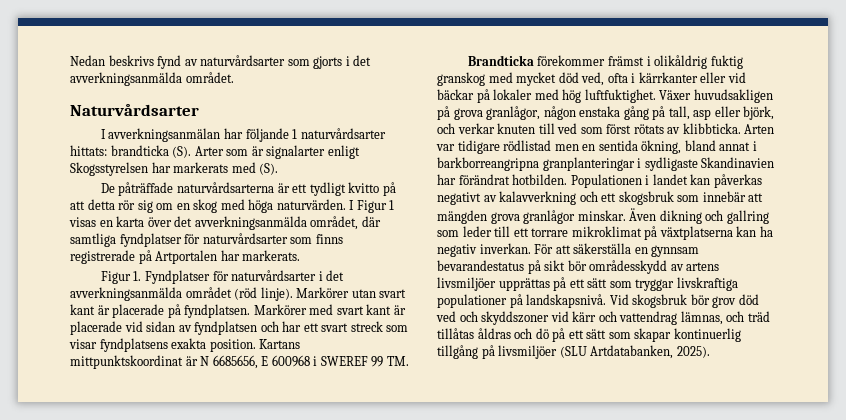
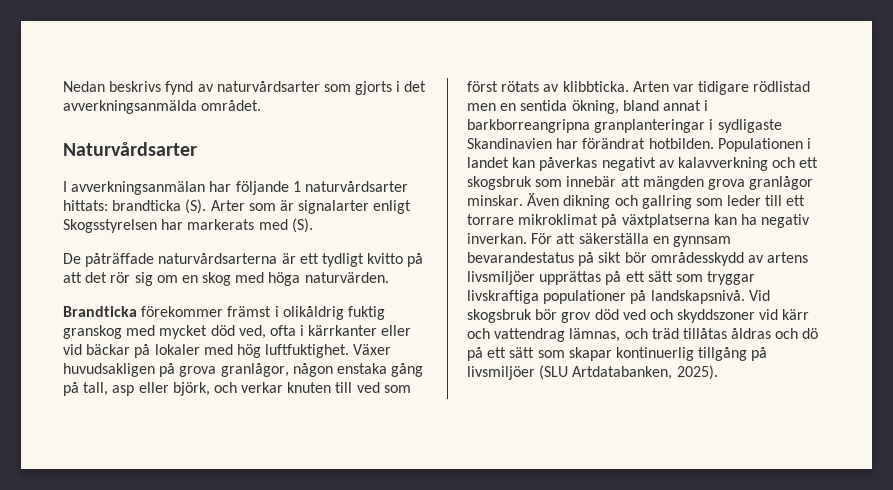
[87,199,115,210] detta -> [85,272,108,283] det
[349,200,395,213] [69,216,381,230] [70,233,343,247] [70,250,301,264] [100,270,345,284] [70,287,407,301] [70,304,406,318] [70,321,409,335] [69,338,301,352] [70,355,409,369] I Figur 1 visas en karta över det avverkningsanmälda området, där samtliga fyndplatser för naturvårdsarter som finns registrerade på Artportalen har markerats. // Figur 1. Fyndplatser för naturvårdsarter i det avverkningsanmälda området (röd linje). Markörer utan svart kant är placerade på fyndplatsen. Markörer med svart kant är placerade vid sidan av fyndplatsen och har ett svart streck som visar fyndplatsens exakta position. Kartans mittpunktskoordinat är N 6685656, E 600968 i SWEREF 99 TM. -> (389, 277) none

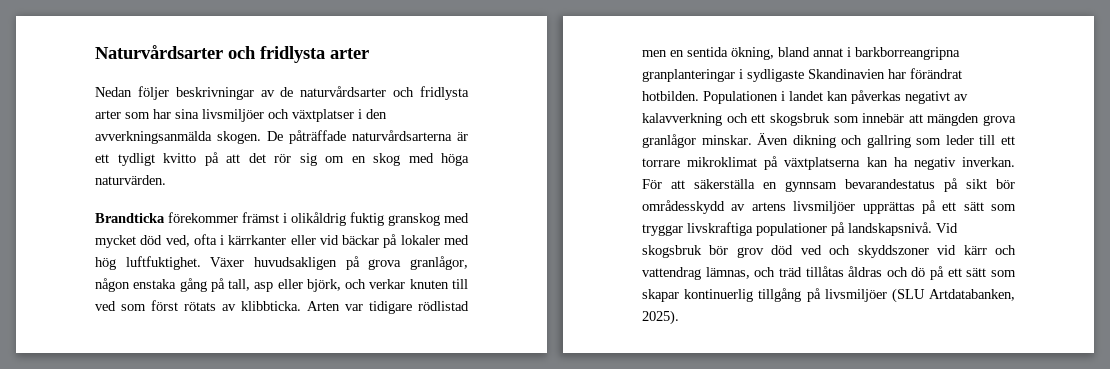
[63,81,427,95] [63,100,262,114] [63,142,197,156] [63,181,408,195] [63,199,412,214] [63,218,313,233] Nedan beskrivs fynd av naturvårdsarter som gjorts i det avverkningsanmälda området. // Naturvårdsarter // I avverkningsanmälan har följande 1 naturvårdsarter hittats: brandticka (S). Arter som är signalarter enligt Skogsstyrelsen har markerats med (S). // -> [95,45,369,63] [95,86,469,100] [95,109,387,122] [95,131,261,144] Naturvårdsarter och fridlysta arter // Nedan följer beskrivningar av de naturvårdsarter och fridlysta arter som har sina livsmiljöer och växtplatser i den avverkningsanmälda skogen.

